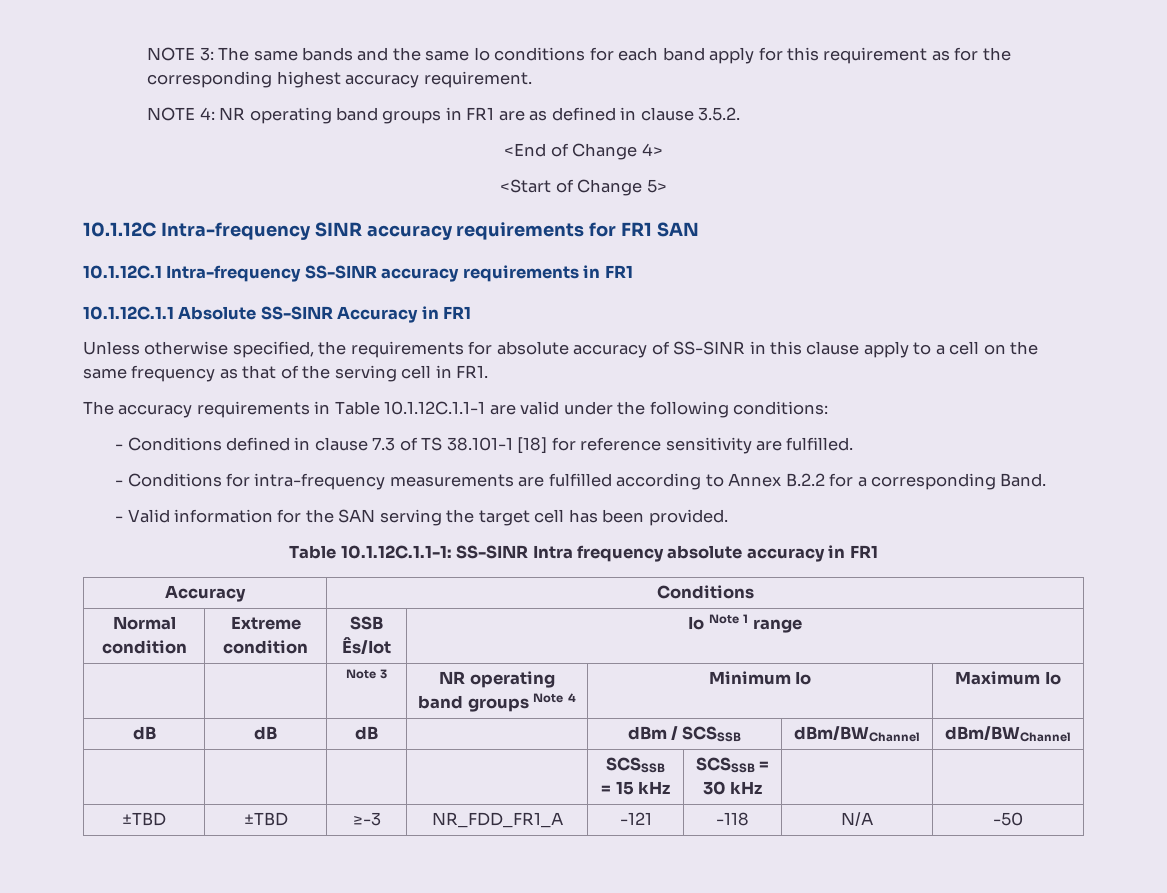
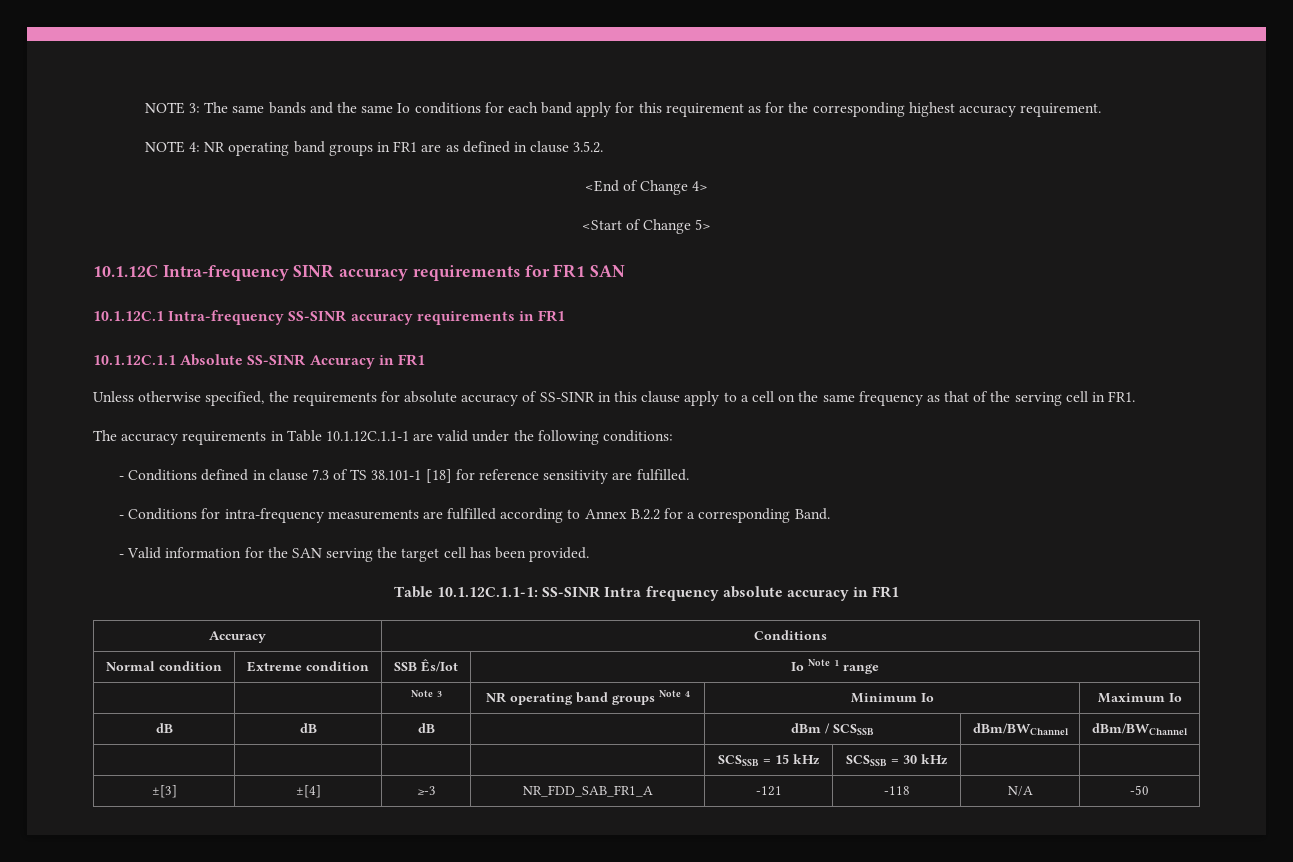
[122,812,166,826] [243,812,288,826] ±TBD | ±TBD -> [151,785,177,798] [295,785,321,798] ±[3] | ±[4]
[431,812,563,828] NR_FDD_FR1_A -> [522,785,653,797] NR_FDD_SAB_FR1_A

